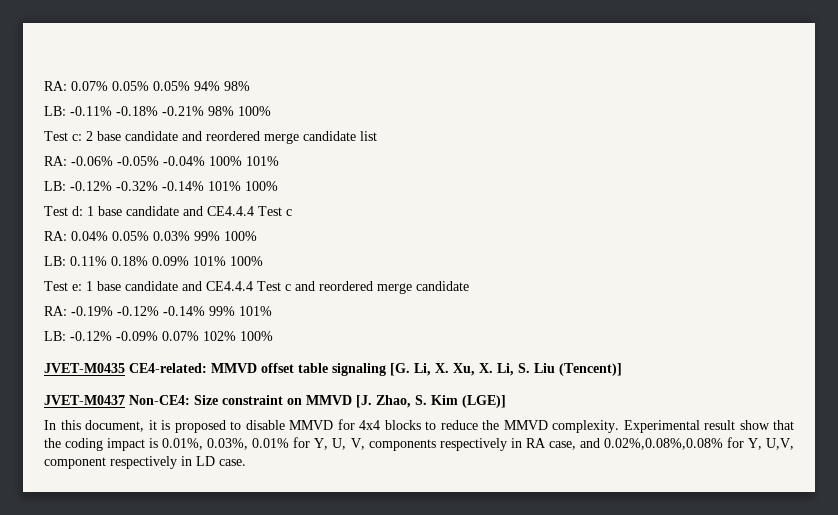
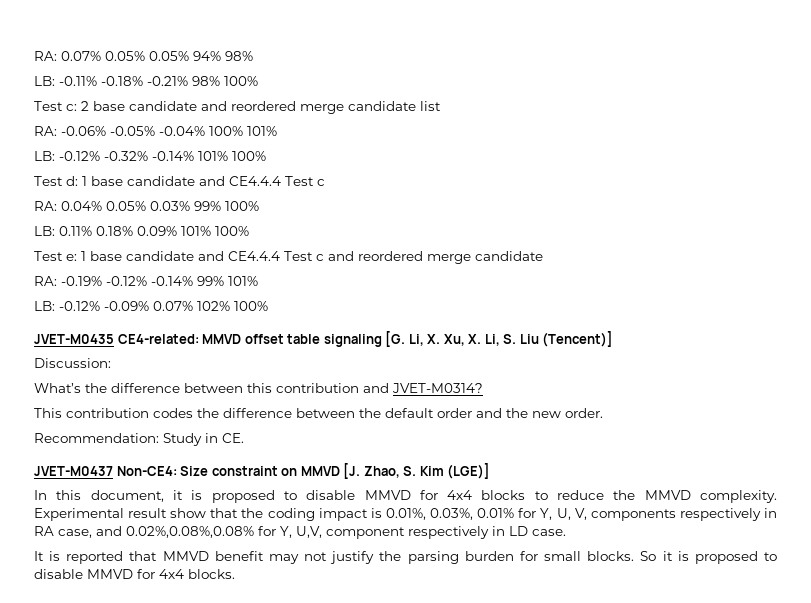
(622, 369) none -> [34,358,111,368] [34,383,483,393] [34,408,603,418] [34,433,244,446] // Discussion: // What’s the difference between this contribution and JVET-M0314? // This contribution codes the difference between the default order and the new order. // Recommendation: Study in CE.
(246, 462) none -> [34,551,777,564] [34,569,235,579] // It is reported that MMVD benefit may not justify the parsing burden for small blocks. So it is proposed to disable MMVD for 4x4 blocks.

